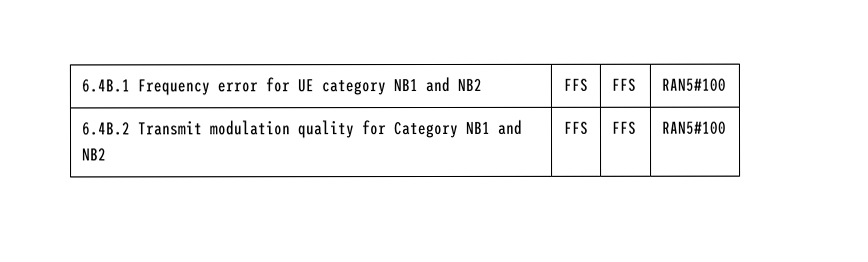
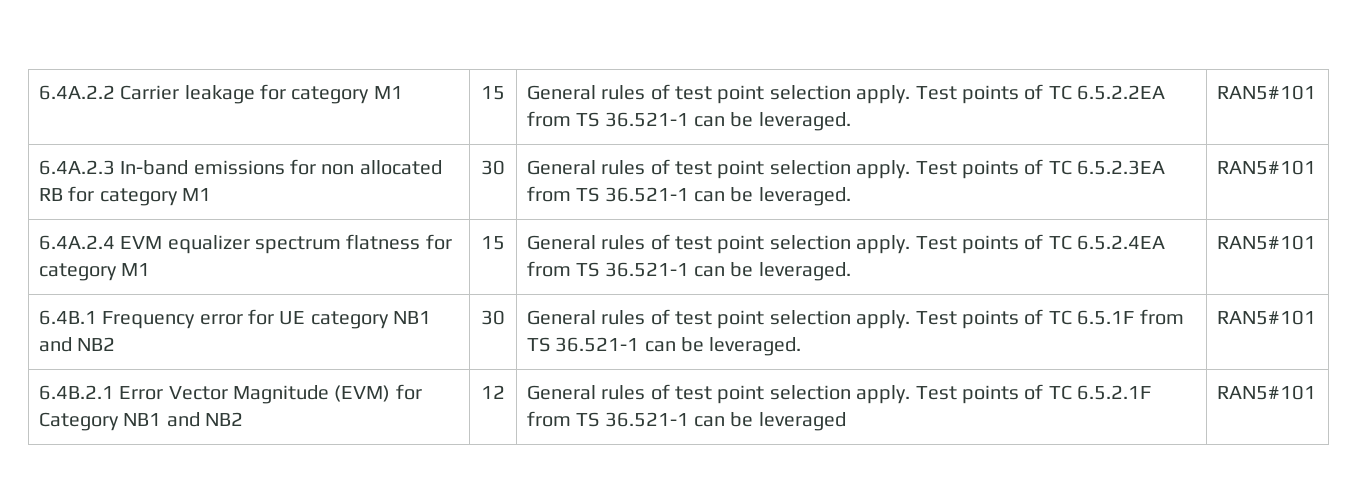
(81, 86) none -> [38,84,403,104] [481,86,505,100] [526,84,1166,104] [526,111,851,131] [1216,85,1316,100] [38,159,442,175] [38,186,211,206] [481,160,505,175] [526,159,1166,179] [526,186,851,206] [1216,160,1316,175] [38,234,452,254] [38,263,151,281] [481,236,505,250] [526,234,1166,254] [526,261,851,281] [1216,235,1316,250] 6.4A.2.2 Carrier leakage for category M1 | 15 | General rules of test point selection apply. Test points of TC 6.5.2.2EA from TS 36.521-1 can be leveraged. | RAN5#101 // 6.4A.2.3 In-band emissions for non allocated RB for category M1 | 30 | General rules of test point selection apply. Test points of TC 6.5.2.3EA from TS 36.521-1 can be leveraged. | RAN5#101 // 6.4A.2.4 EVM equalizer spectrum flatness for category M1 | 15 | General rules of test point selection apply. Test points of TC 6.5.2.4EA from TS 36.521-1 can be leveraged. | RAN5#101 //
[563,78,588,92] [611,78,637,92] [661,78,727,92] [81,120,356,139] FFS | FFS | RAN5#100 // 6.4B.2 Transmit modulation quality -> [481,310,505,325] [526,309,1184,329] [526,337,802,356] [1216,310,1316,325] [38,385,391,404] 30 | General rules of test point selection apply. Test points of TC 6.5.1F from TS 36.521-1 can be leveraged. | RAN5#101 // 6.4B.2.1 Error Vector Magnitude (EVM)
[563,121,589,135] [611,121,638,135] [661,121,728,135] FFS | FFS | RAN5#100 -> [481,385,505,399] [526,384,1152,404] [526,411,846,431] [1216,385,1316,400] 12 | General rules of test point selection apply. Test points of TC 6.5.2.1F from TS 36.521-1 can be leveraged | RAN5#101

